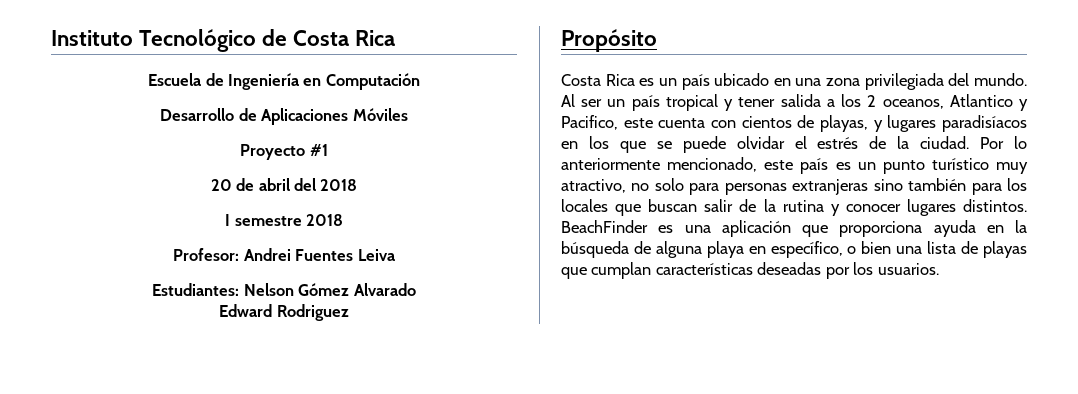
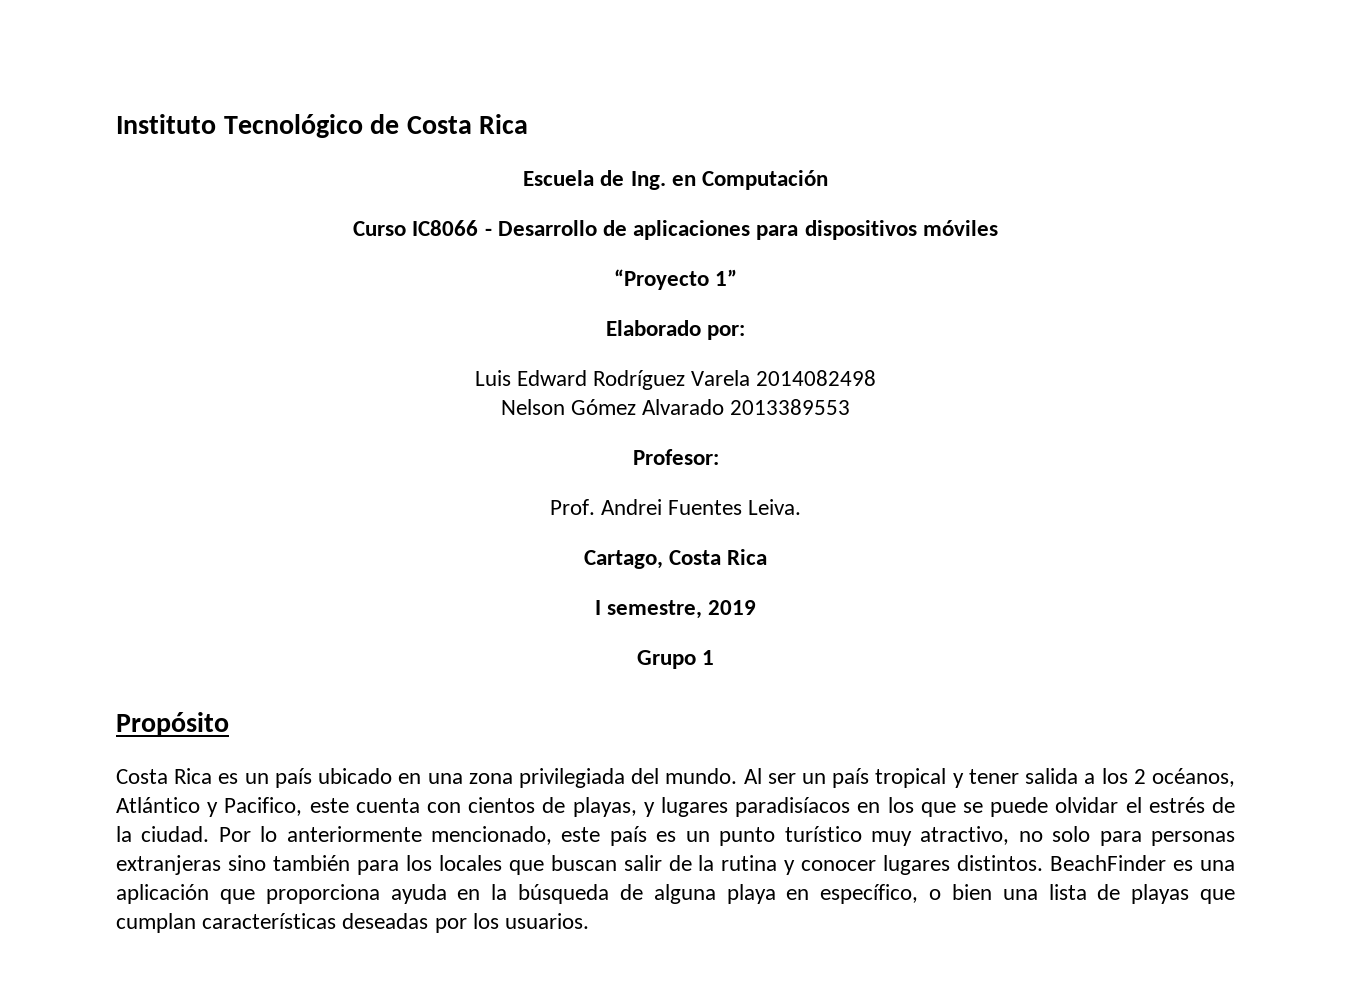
[228,73,300,90] Ingeniería -> [630,171,666,190] Ing.
[160,108,408,125] [240,144,328,160] [210,178,358,191] [225,214,343,226] [173,248,396,261] [152,283,416,296] [219,304,349,321] Desarrollo de Aplicaciones Móviles // Proyecto #1 // 20 de abril del 2018 // I semestre 2018 // Profesor: Andrei Fuentes Leiva // Estudiantes: Nelson Gómez Alvarado // Edward Rodriguez -> [353,220,998,240] [613,269,738,290] [605,320,746,340] [474,370,877,390] [500,399,851,415] [632,449,719,465] [549,499,802,515] [583,549,768,569] [594,600,757,619] [636,650,715,669] Curso IC8066 - Desarrollo de aplicaciones para dispositivos móviles // “Proyecto 1” // Elaborado por: // Luis Edward Rodríguez Varela 2014082498 // Nelson Gómez Alvarado 2013389553 // Profesor: // Prof. Andrei Fuentes Leiva. // Cartago, Costa Rica // I semestre, 2019 // Grupo 1
[882,94,1013,109] oceanos, Atlantico -> [1152,768,1236,787] [116,797,200,813] océanos, Atlántico

